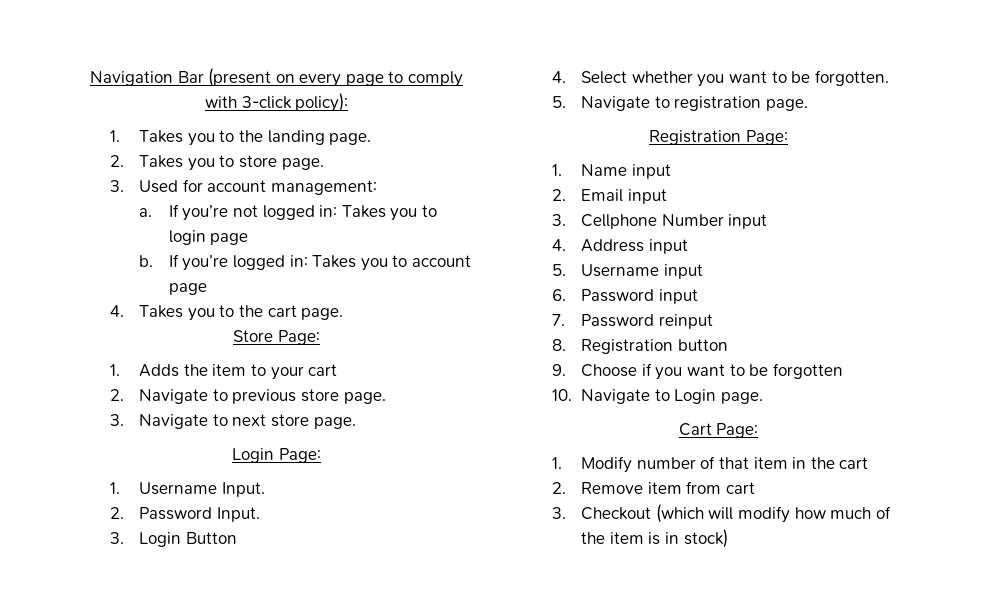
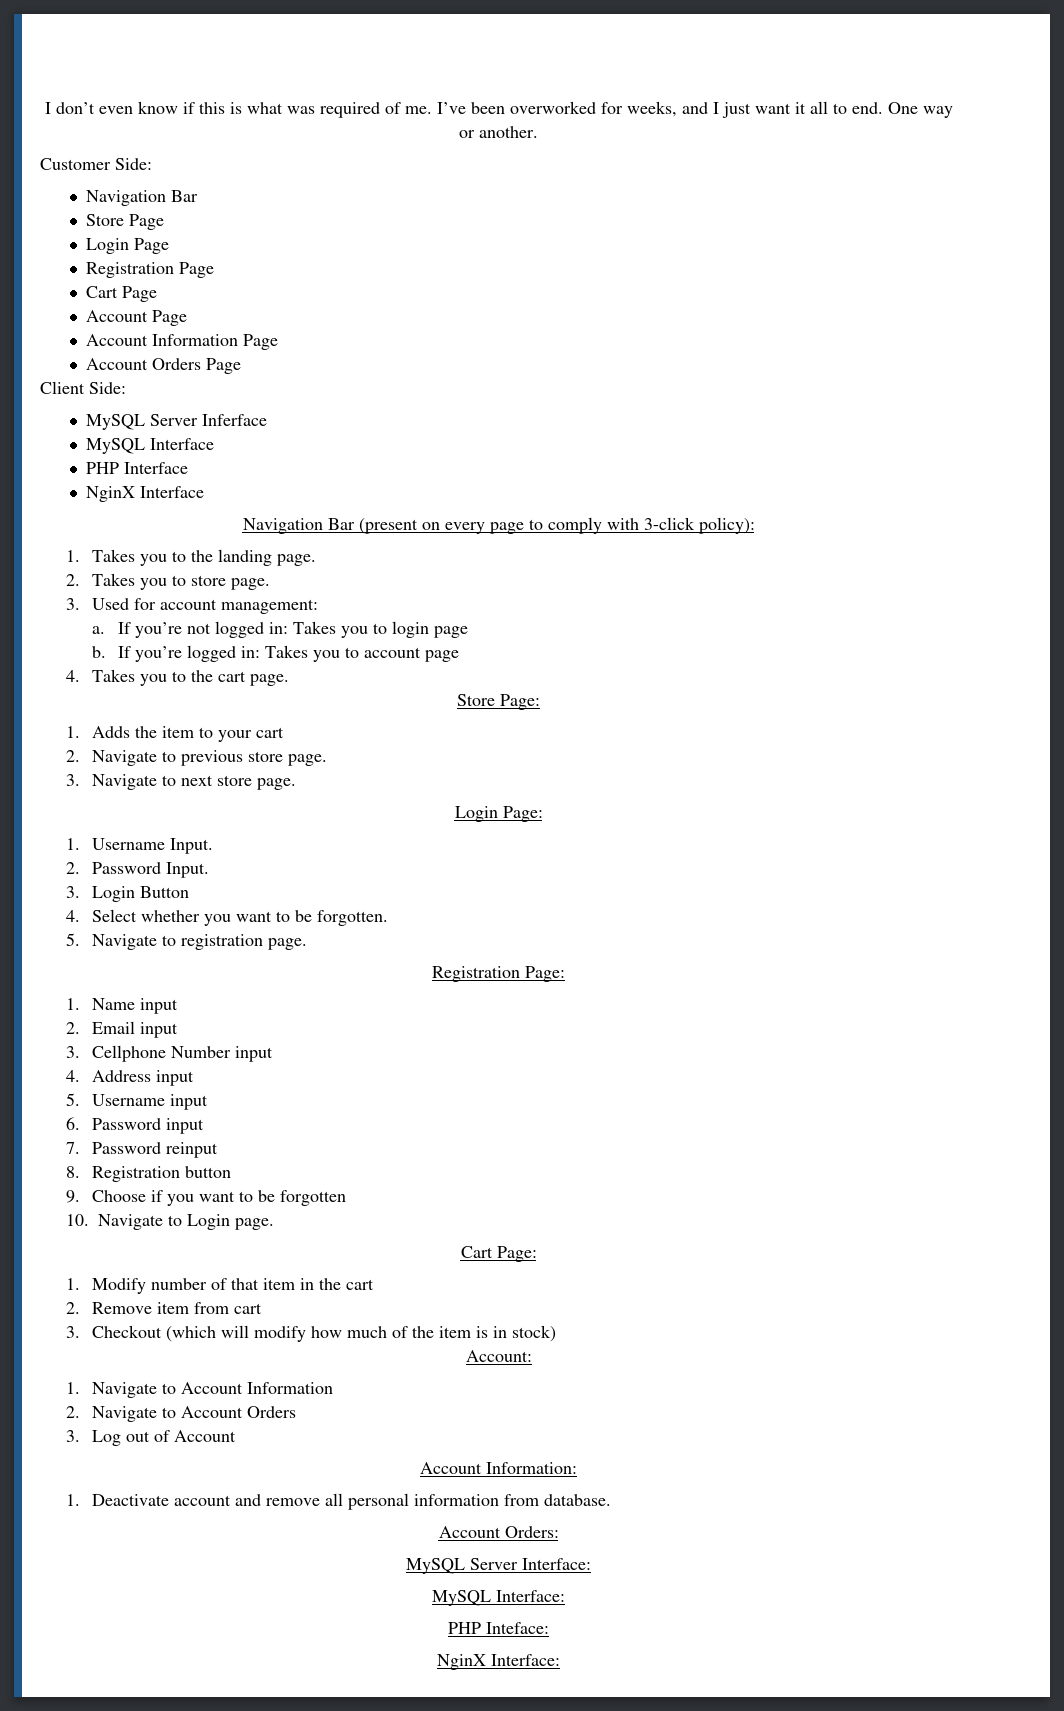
(89, 78) none -> [44,101,953,118] [459,126,538,138] [40,158,152,170] [85,190,198,206] [85,214,164,230] [85,238,169,254] [85,262,214,278] [85,286,157,302] [85,310,187,326] [85,334,278,350] [85,358,241,374] [40,381,126,394] [85,414,267,430] [85,438,214,454] [85,462,188,474] [85,486,204,502] I don’t even know if this is what was required of me. I’ve been overworked for weeks, and I just want it all to end. One way or another. // Customer Side: // Navigation Bar // Store Page // Login Page // Registration Page // Cart Page // Account Page // Account Information Page // Account Orders Page // Client Side: // MySQL Server Inferface // MySQL Interface // PHP Interface // NginX Interface //
(728, 538) none -> [465,1350,532,1362] [66,1382,334,1398] [66,1406,297,1422] [66,1430,237,1446] [420,1462,577,1474] [66,1493,612,1510] [438,1526,559,1538] [406,1558,591,1574] [432,1590,565,1606] [448,1622,549,1634] [437,1654,560,1670] // Account: // 1. Navigate to Account Information // 2. Navigate to Account Orders // 3. Log out of Account // Account Information: // 1. Deactivate account and remove all personal information from database. // Account Orders: // MySQL Server Interface: // MySQL Interface: // PHP Inteface: // NginX Interface:

